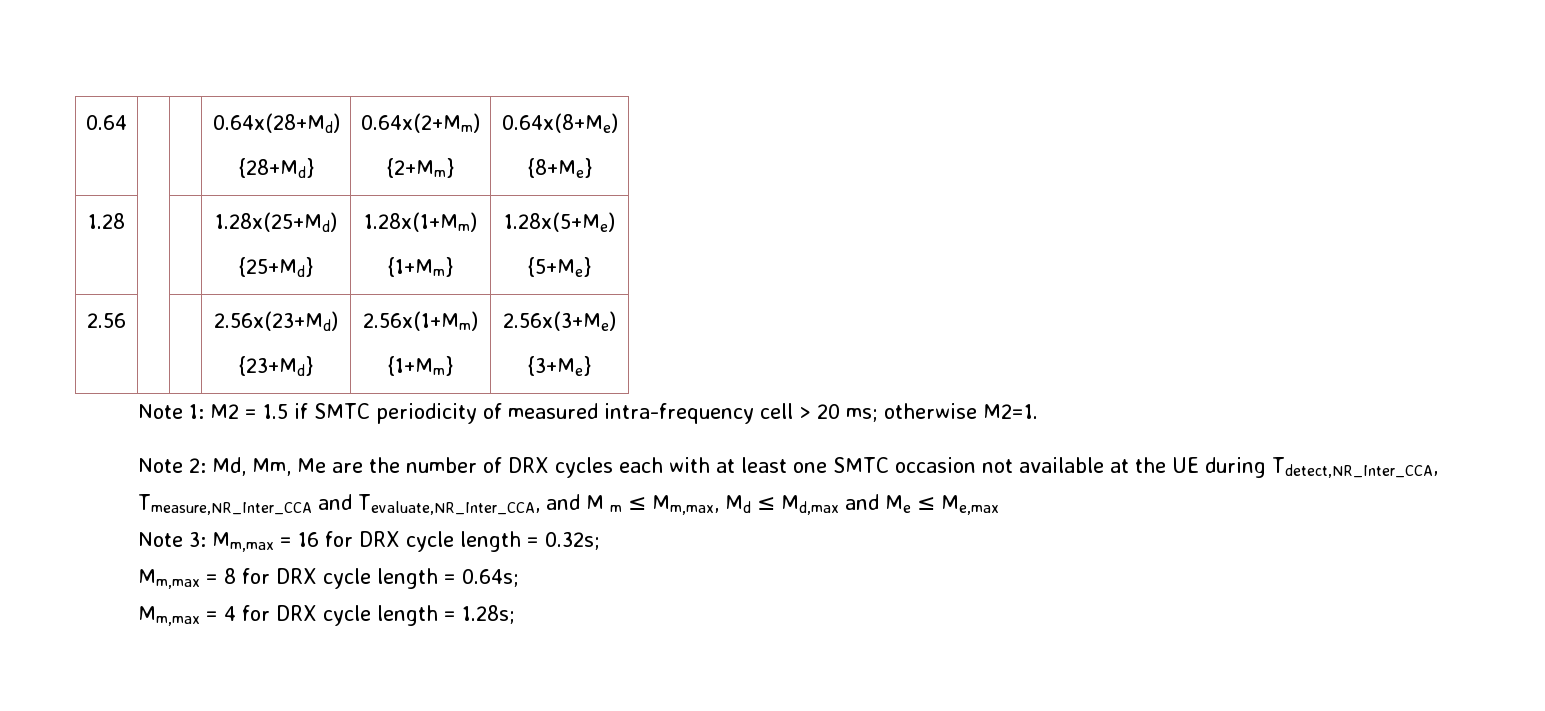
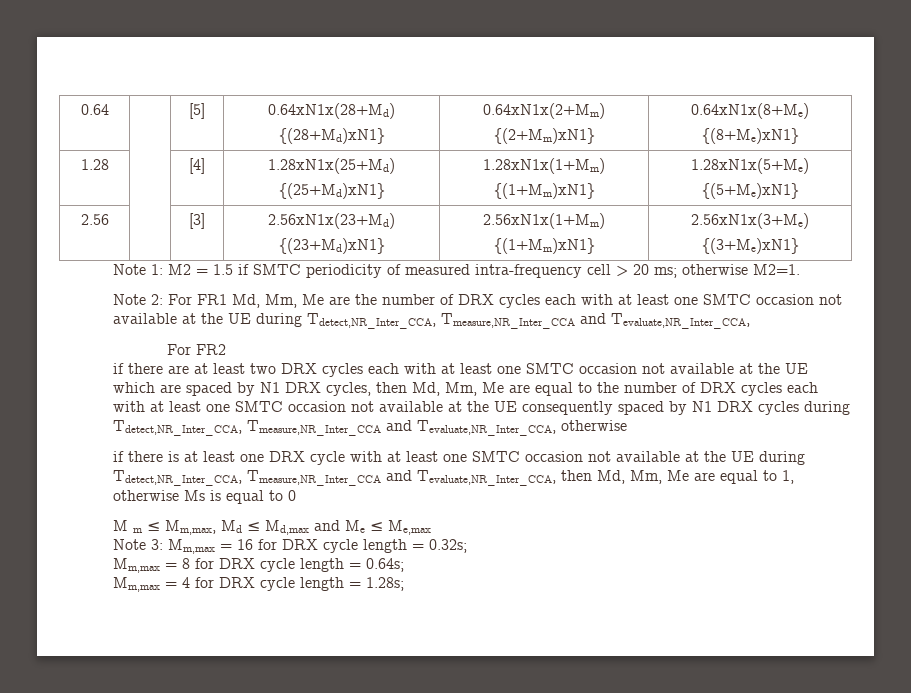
[212,113,340,133] [237,158,315,178] [361,113,481,133] [386,158,456,178] [501,113,618,133] [526,158,593,178] [88,213,125,229] [215,212,337,232] [238,257,314,277] [364,212,478,232] [387,257,455,277] [504,212,615,232] [527,257,592,277] [87,313,126,328] [214,311,338,331] [238,356,314,376] [363,311,479,331] [387,356,455,376] [503,311,616,331] [527,356,592,376] | 0.64x(28+Md) // {28+Md} | 0.64x(2+Mm) // {2+Mm} | 0.64x(8+Me) // {8+Me} // 1.28 | | | 1.28x(25+Md) // {25+Md} | 1.28x(1+Mm) // {1+Mm} | 1.28x(5+Me) // {5+Me} // 2.56 | | | 2.56x(23+Md) // {23+Md} | 2.56x(1+Mm) // {1+Mm} | 2.56x(3+Me) // {3+Me} -> [189,103,205,119] [268,103,395,119] [278,128,385,144] [483,103,605,119] [493,128,595,144] [691,103,809,119] [701,128,799,144] [80,159,109,170] [189,158,205,174] [268,158,395,174] [278,183,385,199] [483,158,605,174] [493,183,595,199] [691,158,809,174] [701,183,799,199] [80,214,109,225] [189,213,205,229] [268,213,395,229] [278,238,385,254] [483,213,605,229] [493,238,595,254] [691,213,809,229] [701,238,799,254] [5] | 0.64xN1x(28+Md) // {(28+Md)xN1} | 0.64xN1x(2+Mm) // {(2+Mm)xN1} | 0.64xN1x(8+Me) // {(8+Me)xN1} // 1.28 | | [4] | 1.28xN1x(25+Md) // {(25+Md)xN1} | 1.28xN1x(1+Mm) // {(1+Mm)xN1} | 1.28xN1x(5+Me) // {(5+Me)xN1} // 2.56 | | [3] | 2.56xN1x(23+Md) // {(23+Md)xN1} | 2.56xN1x(1+Mm) // {(1+Mm)xN1} | 2.56xN1x(3+Me) // {(3+Me)xN1}
(207, 465) none -> [168,294,228,305] For FR1
[546,494,581,510] and -> [167,344,227,355] [113,363,809,377] [113,382,819,396] [113,401,851,415] [113,420,628,436] [113,451,806,465] [113,470,795,486] [113,490,297,504] // For FR2 // if there are at least two DRX cycles each with at least one SMTC occasion not available at the UE which are spaced by N1 DRX cycles, then Md, Mm, Me are equal to the number of DRX cycles each with at least one SMTC occasion not available at the UE consequently spaced by N1 DRX cycles during Tdetect,NR_Inter_CCA, Tmeasure,NR_Inter_CCA and Tevaluate,NR_Inter_CCA, otherwise // if there is at least one DRX cycle with at least one SMTC occasion not available at the UE during Tdetect,NR_Inter_CCA, Tmeasure,NR_Inter_CCA and Tevaluate,NR_Inter_CCA, then Md, Mm, Me are equal to 1, otherwise Ms is equal to 0 //

